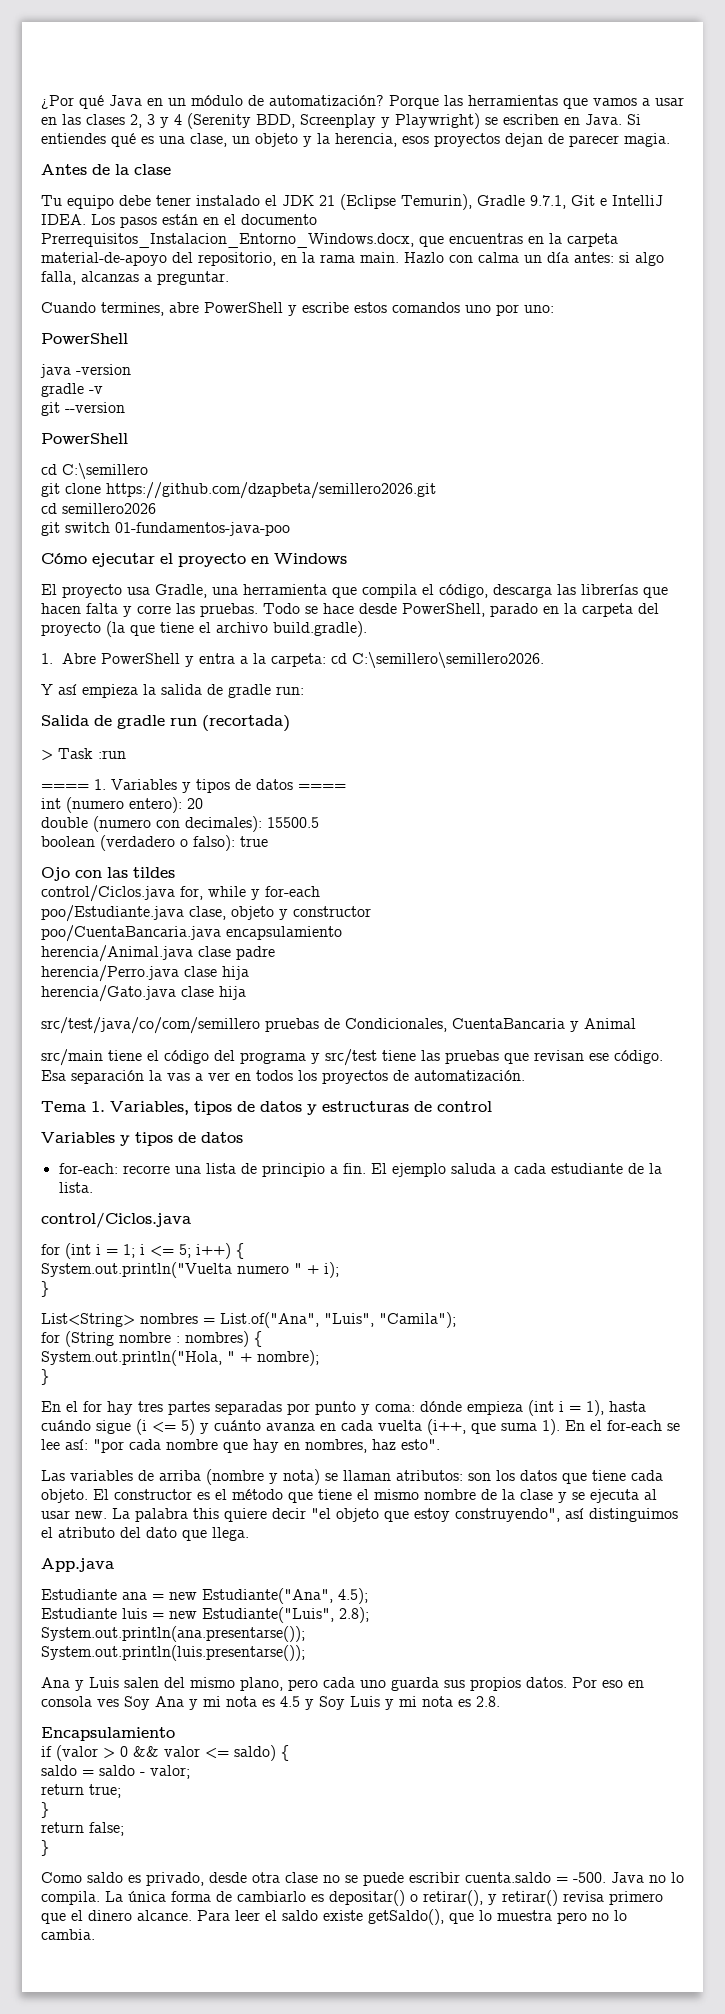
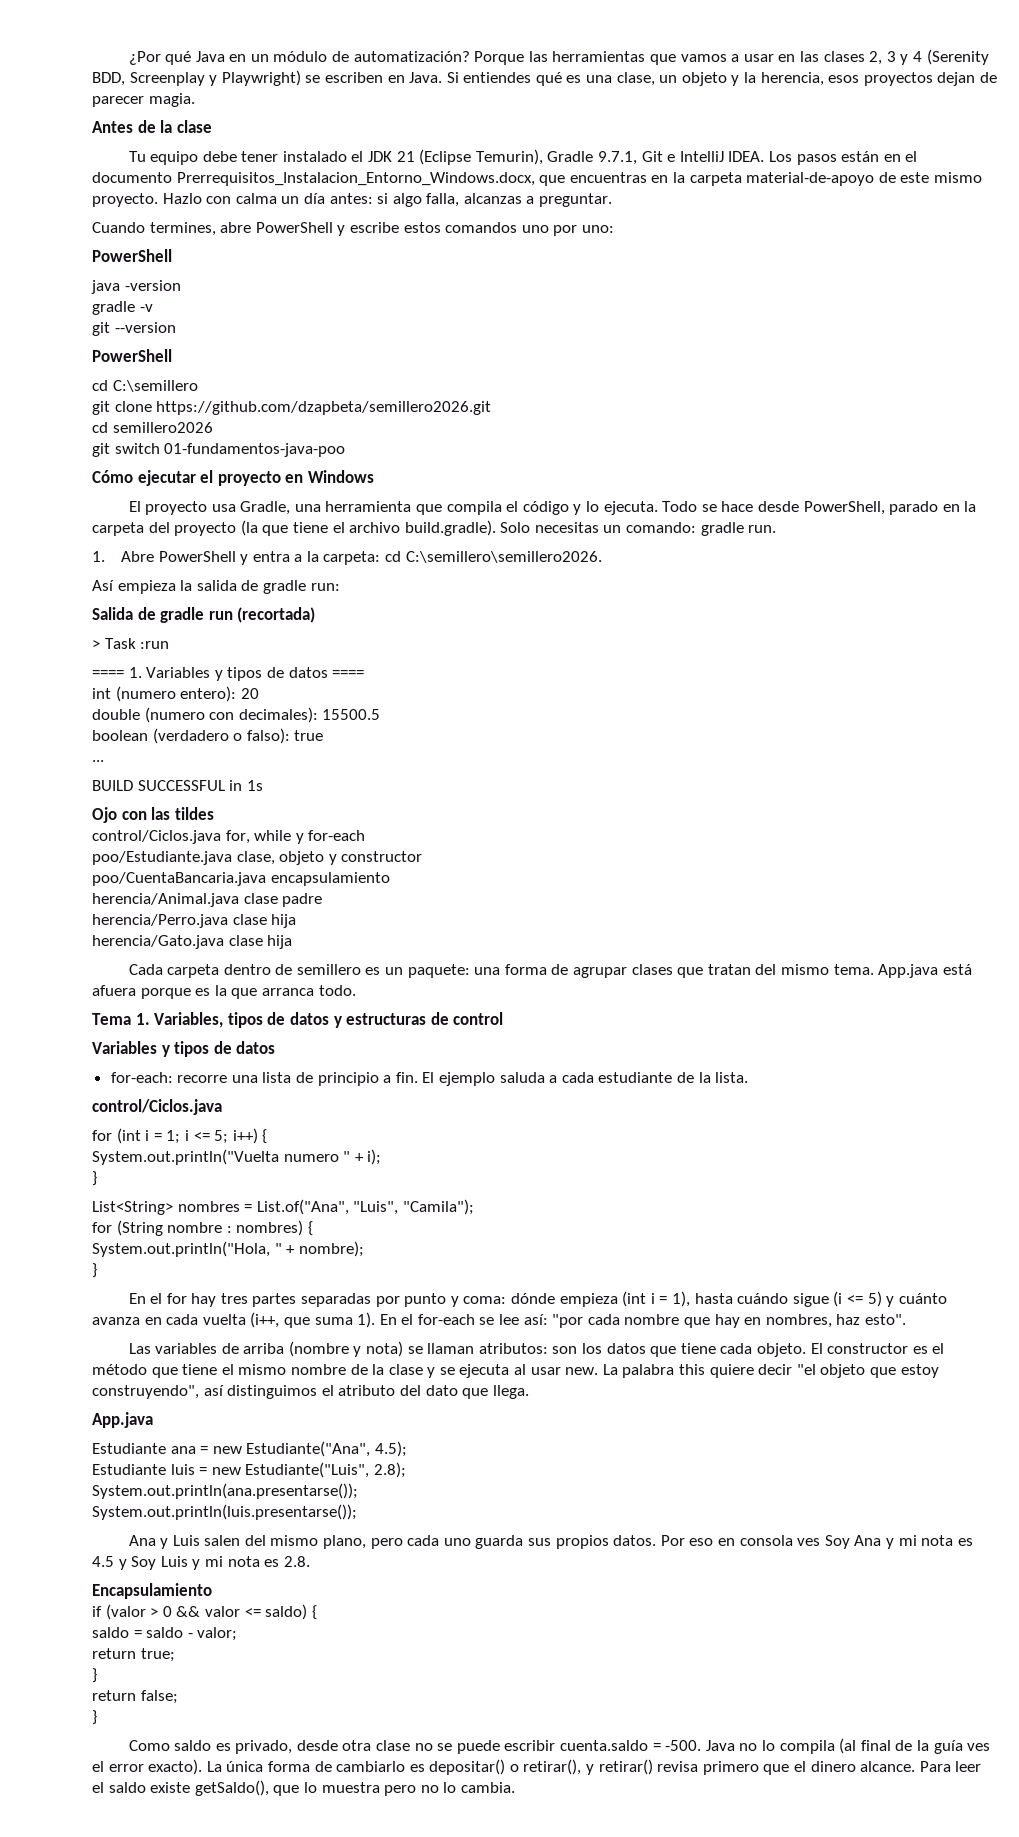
[172,252,399,266] del repositorio, en la rama main. -> [878,172,982,183] [92,193,158,207] de este mismo proyecto.
[439,584,668,598] [41,603,258,617] código, descarga las librerías que hacen falta y corre las pruebas. -> [522,501,658,515] código y lo ejecuta.
(367, 629) none -> [500,522,777,536] Solo necesitas un comando: gradle run.
[41,684,77,695] Y así -> [92,580,114,591] Así
(268, 841) none -> [92,760,104,762] [92,780,263,791] // ... // BUILD SUCCESSFUL in 1s
[41,1017,636,1034] [41,1049,663,1066] [41,1070,525,1084] src/test/java/co/com/semillero pruebas de Condicionales, CuentaBancaria y Animal // src/main tiene el código del programa y src/test tiene las pruebas que revisan ese código. Esa separación la vas a ver en todos los proyectos de automatización. -> [128,964,972,978] [92,985,356,999] Cada carpeta dentro de semillero es un paquete: una forma de agrupar clases que tratan del mismo tema. App.java está afuera porque es la que arranca todo.
[41,1891,100,1905] compila. -> [779,1738,991,1754] [92,1759,203,1775] compila (al final de la guía ves el error exacto).

